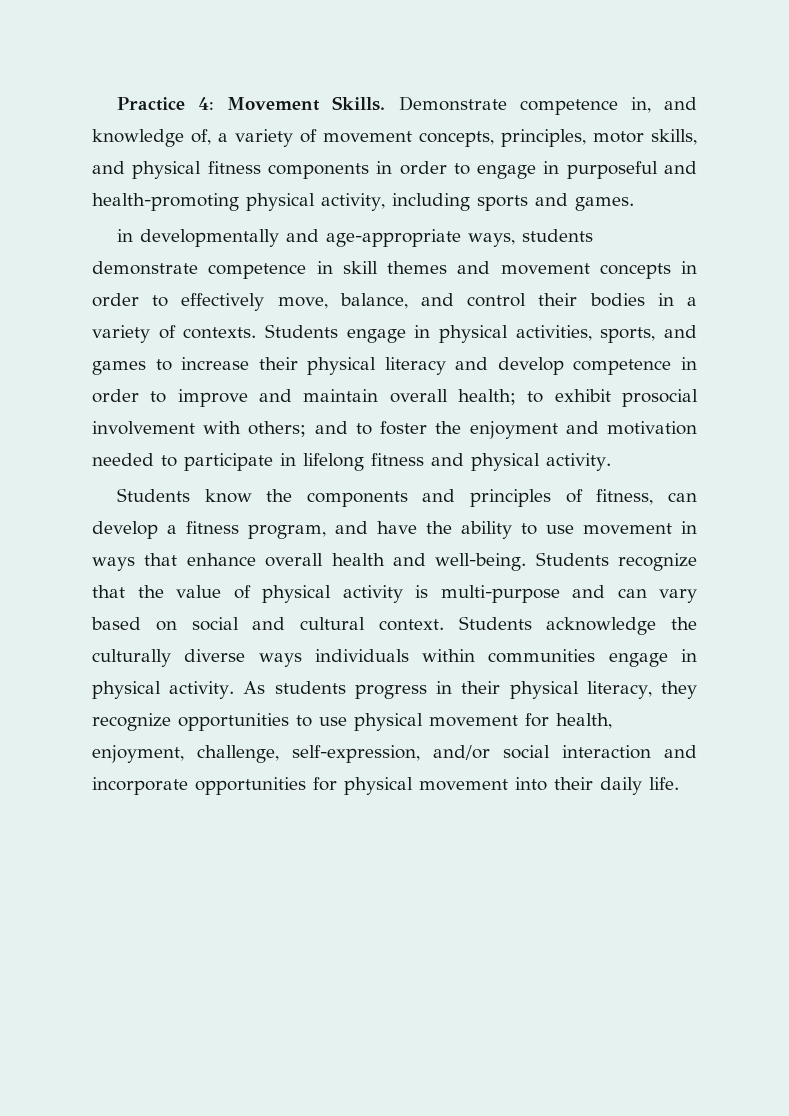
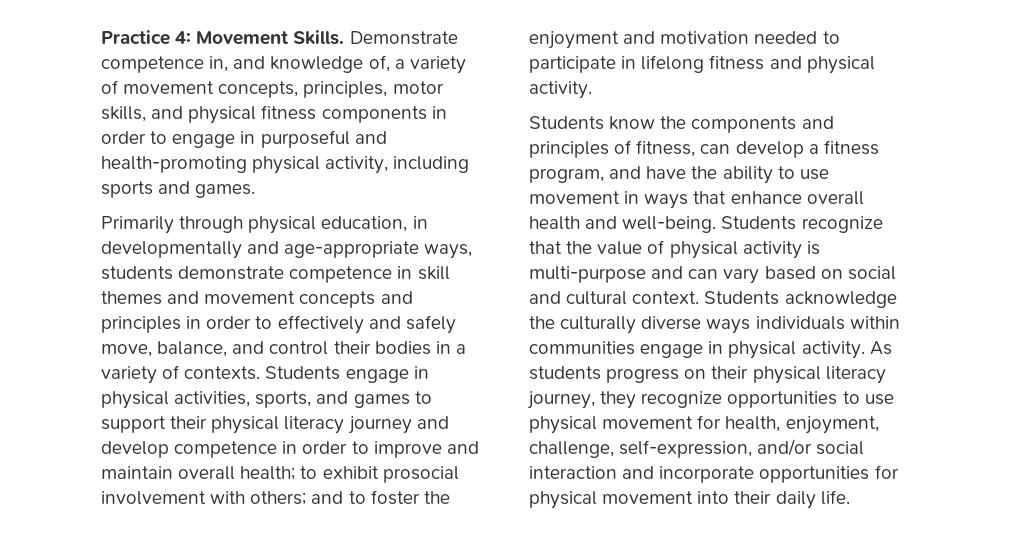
(634, 204) none -> [101,216,408,234] Primarily through physical education,
(671, 271) none -> [380,291,413,304] [101,316,181,333] and principles
(265, 302) none -> [368,315,456,334] and safely
[181,357,446,375] increase their physical literacy -> [101,416,412,434] support their physical literacy journey
[436,681,652,699] in their physical literacy, -> [684,366,886,384] [527,391,595,409] on their physical literacy journey,

